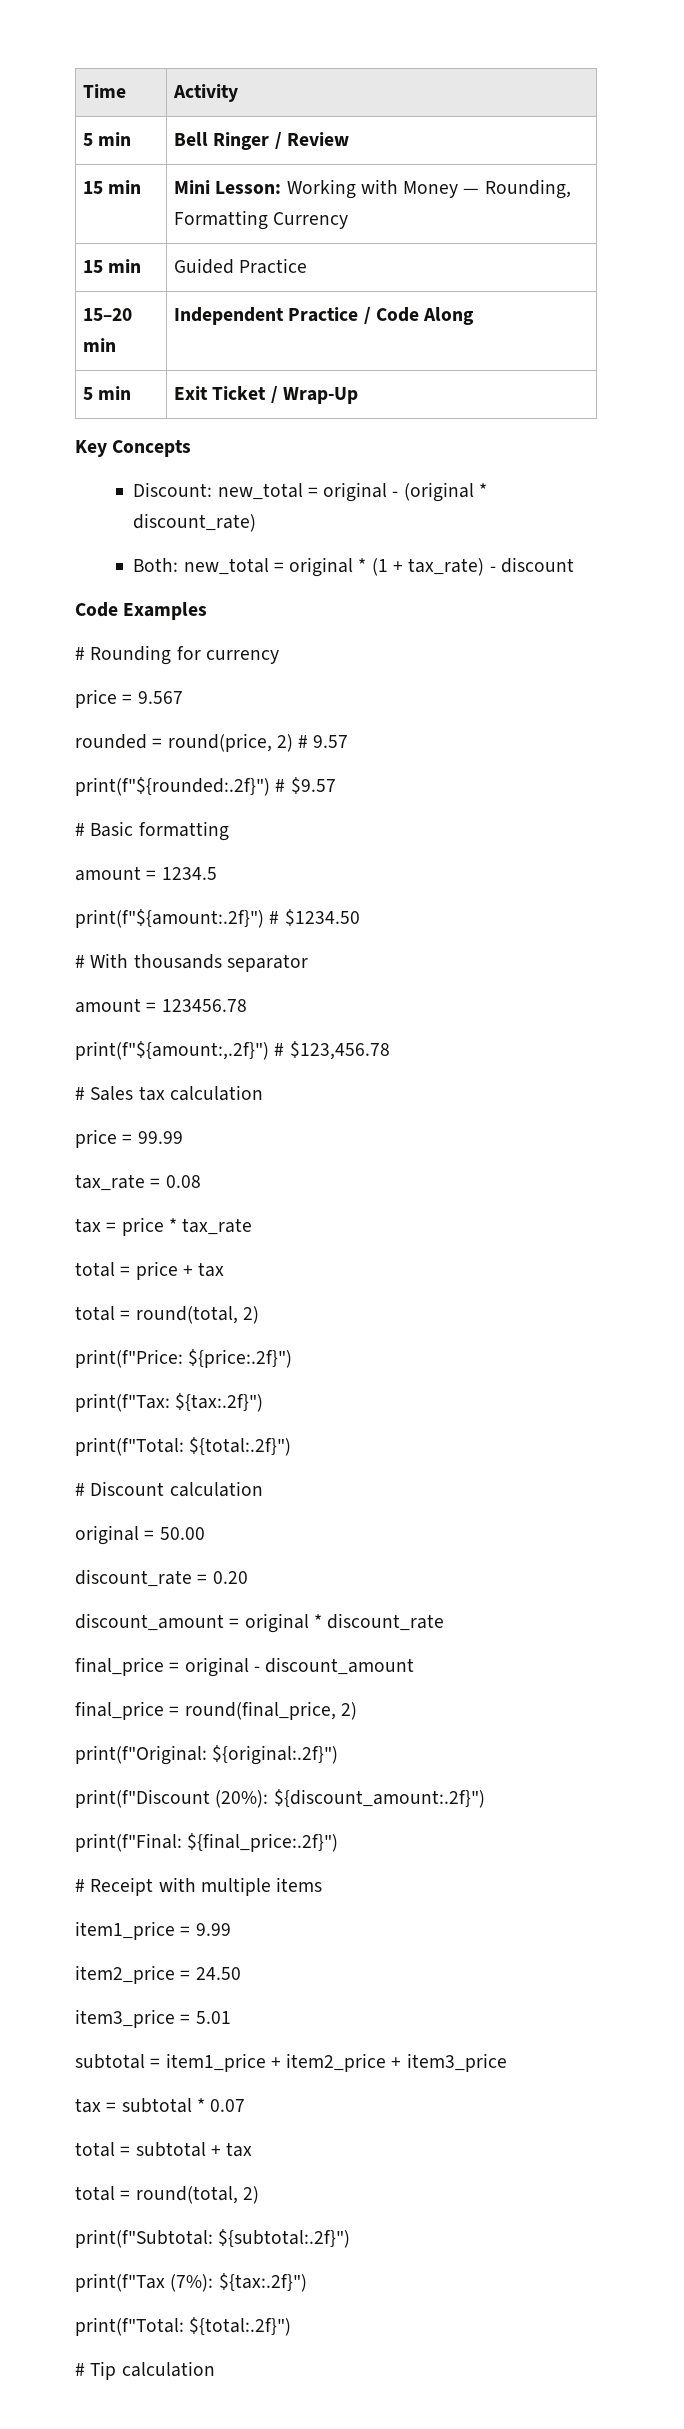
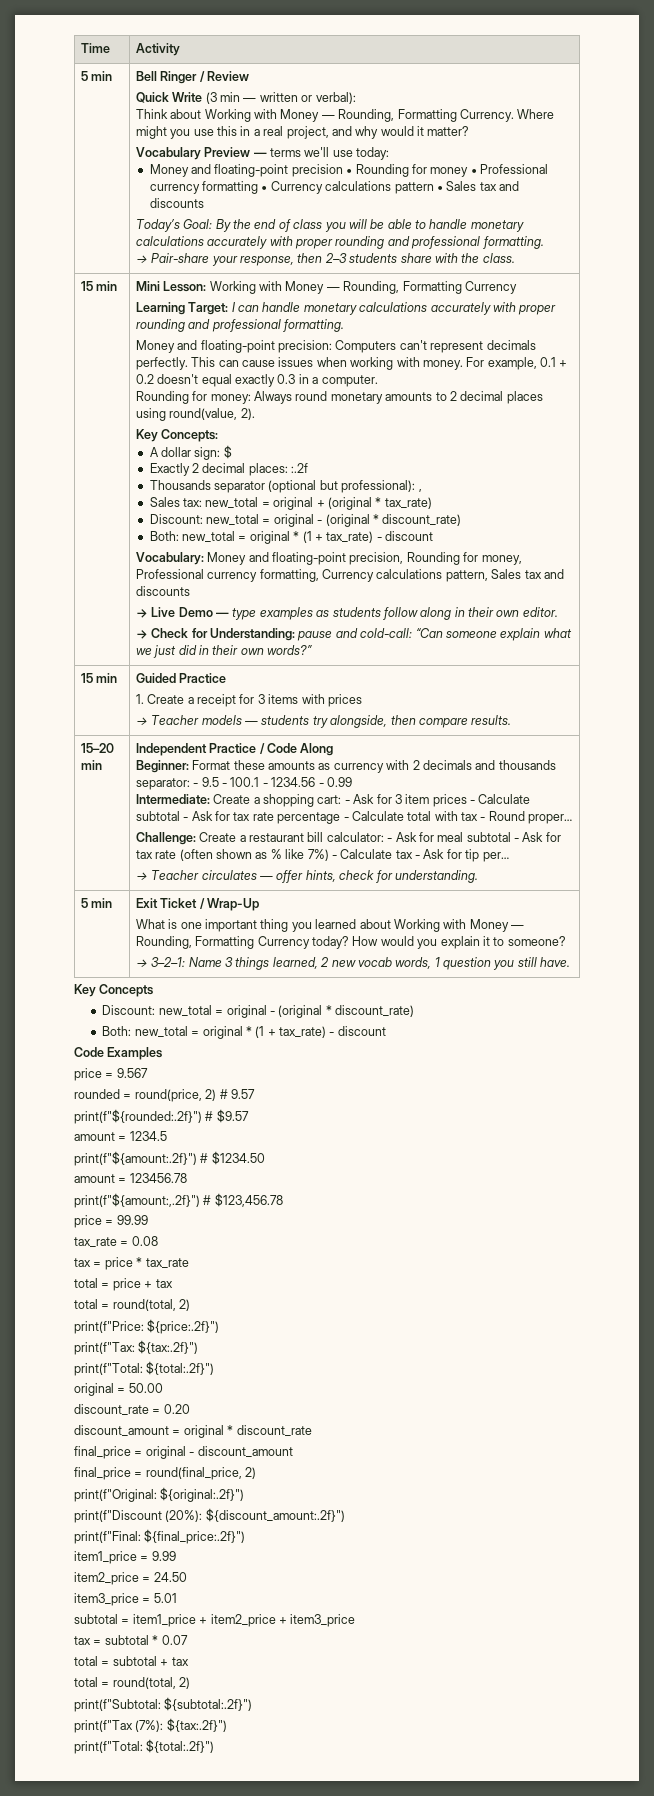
(349, 139) none -> [135,92,356,104] [135,109,555,122] [135,126,470,139] [135,147,390,160] [149,164,549,177] [149,181,520,194] [149,198,204,208] [135,219,524,232] [135,236,544,249] [135,253,515,266] // Quick Write (3 min — written or verbal): // Think about Working with Money — Rounding, Formatting Currency. Where might you use this in a real project, and why would it matter? // Vocabulary Preview — terms we'll use today: // Money and floating-point precision • Rounding for money • Professional currency formatting • Currency calculations pattern • Sales tax and discounts // Today’s Goal: By the end of class you will be able to handle monetary calculations accurately with proper rounding and professional formatting. // → Pair-share your response, then 2–3 students share with the class.
[83,259,142,273] [174,258,308,274] // 15 min | Guided Practice -> [135,302,557,315] [135,319,345,332] [135,340,536,353] [135,357,568,370] [135,374,378,387] [135,391,543,404] [135,408,255,421] [135,429,219,442] [149,445,232,460] [149,463,309,476] [149,480,422,493] [149,497,432,510] [149,514,462,527] [149,531,434,544] [135,552,522,565] [135,569,564,582] [135,586,190,596] [135,607,558,620] [135,628,572,641] [135,645,313,658] [80,673,118,683] [135,673,227,683] [135,694,362,707] [135,715,512,728] // Learning Target: I can handle monetary calculations accurately with proper rounding and professional formatting. // Money and floating-point precision: Computers can't represent decimals perfectly. This can cause issues when working with money. For example, 0.1 + 0.2 doesn't equal exactly 0.3 in a computer. // Rounding for money: Always round monetary amounts to 2 decimal places using round(value, 2). // Key Concepts: // A dollar sign: $ // Exactly 2 decimal places: :.2f // Thousands separator (optional but professional): , // Sales tax: new_total = original + (original * tax_rate) // Discount: new_total = original - (original * discount_rate) // Both: new_total = original * (1 + tax_rate) - discount // Vocabulary: Money and floating-point precision, Rounding for money, Professional currency formatting, Currency calculations pattern, Sales tax and discounts // → Live Demo — type examples as students follow along in their own editor. // → Check for Understanding: pause and cold-call: “Can someone explain what we just did in their own words?” // 15 min | Guided Practice // 1. Create a receipt for 3 items with prices // → Teacher models — students try alongside, then compare results.
(475, 316) none -> [135,760,556,773] [135,777,352,790] [135,794,531,807] [135,811,573,824] [135,832,561,845] [135,849,509,862] [135,870,478,883] // Beginner: Format these amounts as currency with 2 decimals and thousands separator: - 9.5 - 100.1 - 1234.56 - 0.99 // Intermediate: Create a shopping cart: - Ask for 3 item prices - Calculate subtotal - Ask for tax rate percentage - Calculate total with tax - Round proper… // Challenge: Create a restaurant bill calculator: - Ask for meal subtotal - Ask for tax rate (often shown as % like 7%) - Calculate tax - Ask for tip per… // → Teacher circulates — offer hints, check for understanding.
(358, 395) none -> [135,919,525,932] [135,936,566,949] [135,957,571,970] // What is one important thing you learned about Working with Money — Rounding, Formatting Currency today? How would you explain it to someone? // → 3–2–1: Name 3 things learned, 2 new vocab words, 1 question you still have.
[75,645,279,665] // # Rounding for currency -> (163, 1053) none
[75,821,229,841] // # Basic formatting -> (249, 1116) none
[75,953,308,972] // # With thousands separator -> (265, 1158) none
[75,1085,263,1101] // # Sales tax calculation -> (283, 1200) none
[75,1481,263,1497] // # Discount calculation -> (215, 1368) none
[75,1877,323,1896] // # Receipt with multiple items -> (246, 1536) none
[75,2361,215,2380] // # Tip calculation -> (215, 1746) none

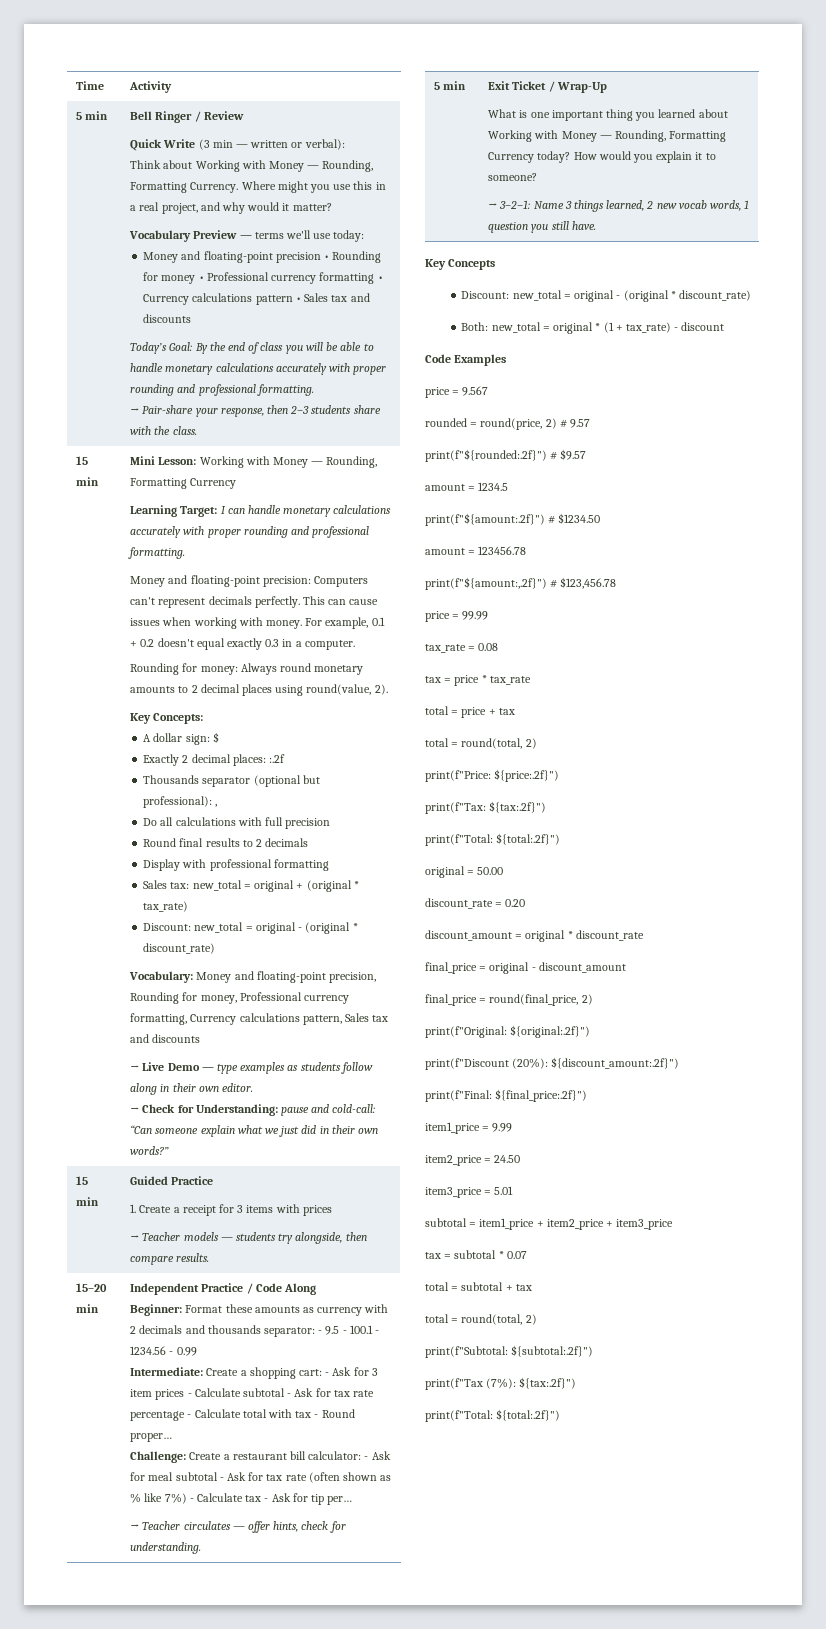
(422, 490) none -> [143,817,331,829] [143,838,309,847] [143,859,329,871] // Do all calculations with full precision // Round final results to 2 decimals // Display with professional formatting
[149,531,434,544] // Both: new_total = original * (1 + tax_rate) - discount -> (216, 948) none

